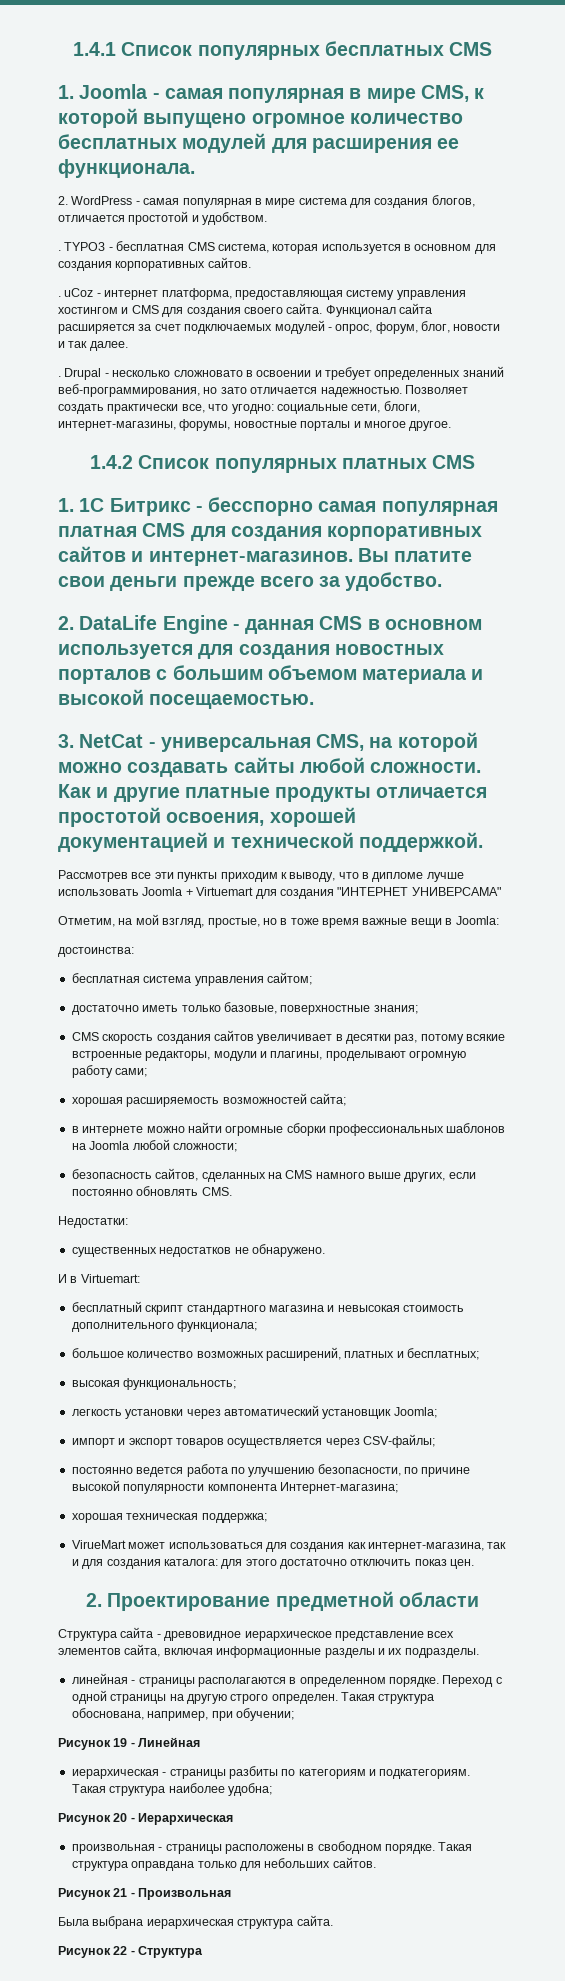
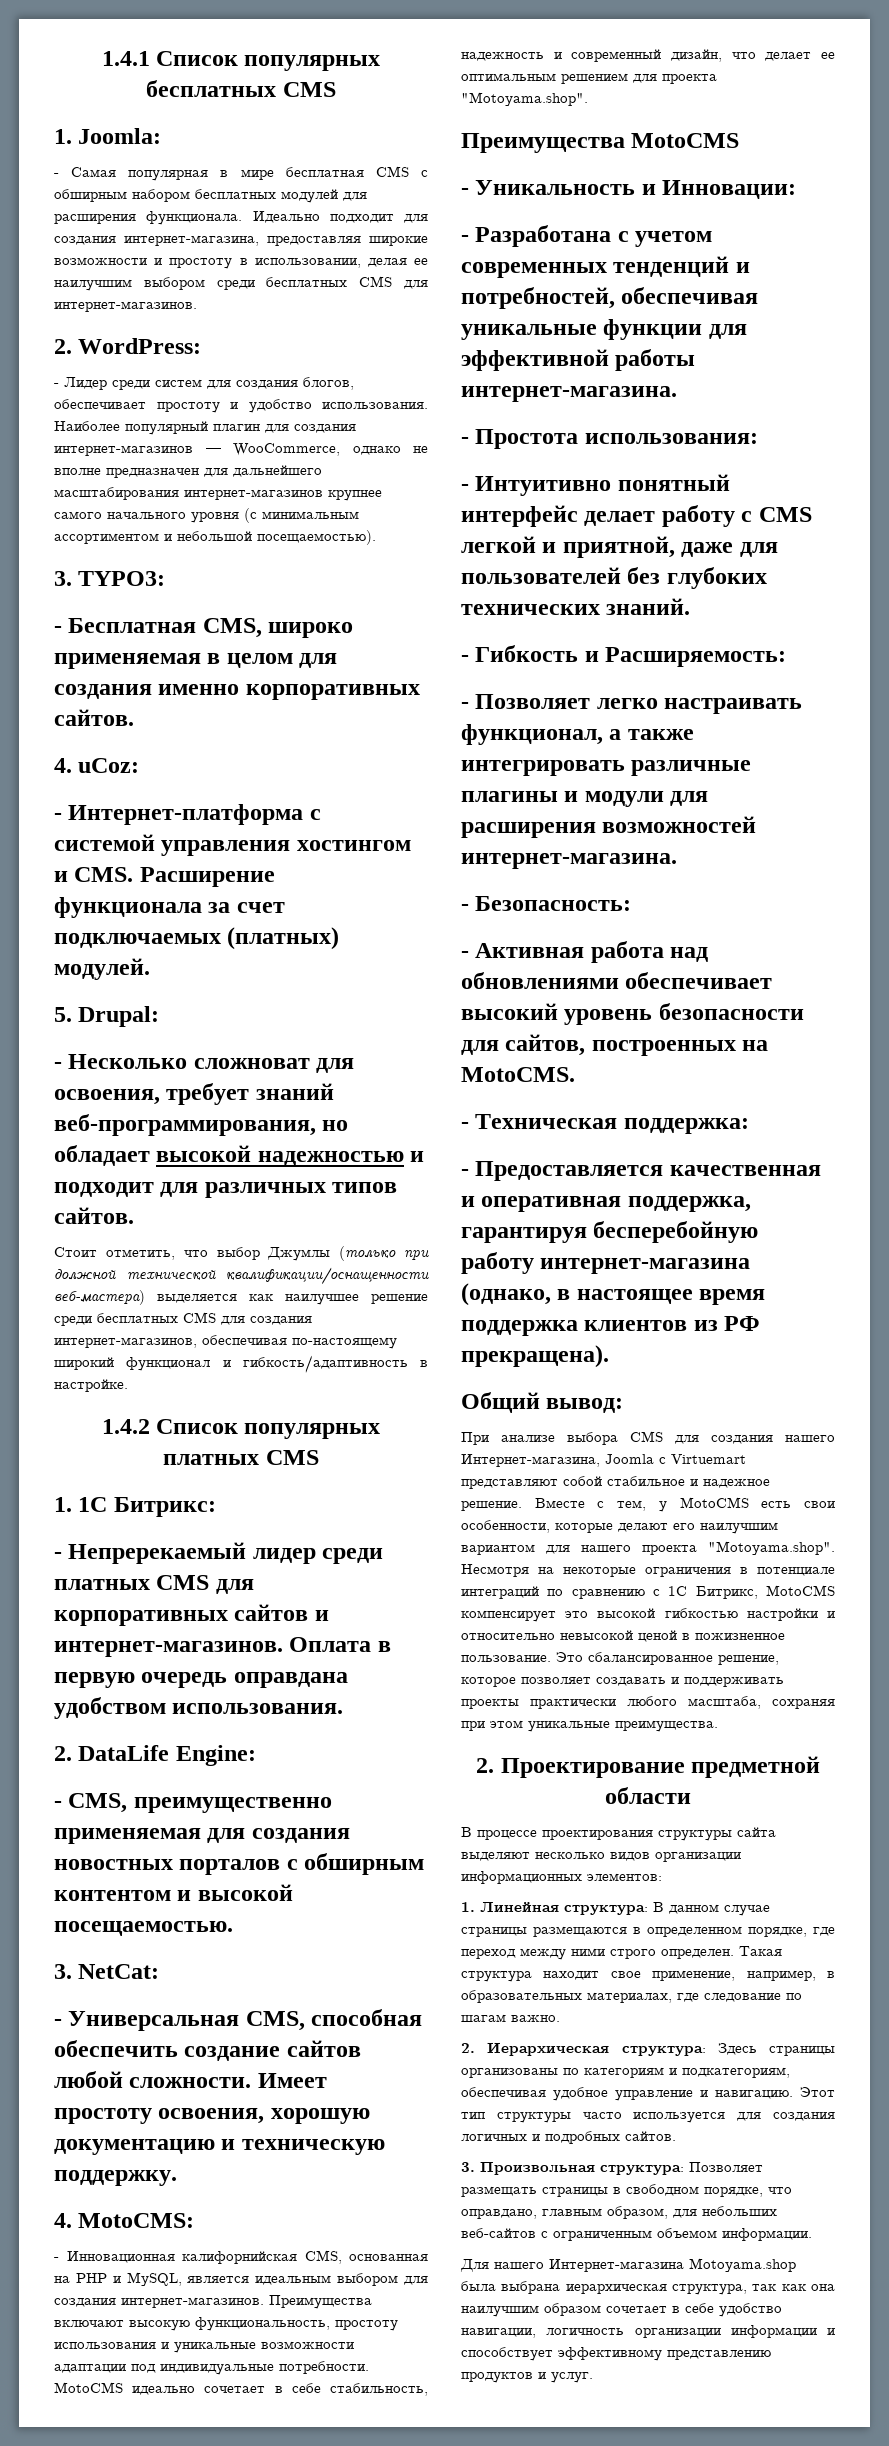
[79,84,485,103] [58,108,463,128] [58,133,460,153] [58,159,195,178] [58,195,475,208] [58,211,268,225] [58,241,496,254] [58,257,251,271] [58,288,466,300] [58,303,432,317] [58,320,501,334] [58,341,128,351] [58,366,504,380] [58,384,468,397] [58,401,420,414] [58,419,452,431] Joomla - самая популярная в мире CMS, к которой выпущено огромное количество бесплатных модулей для расширения ее функционала. // 2. WordPress - самая популярная в мире система для создания блогов, отличается простотой и удобством. // . TYPO3 - бесплатная CMS система, которая используется в основном для создания корпоративных сайтов. // . uCoz - интернет платформа, предоставляющая систему управления хостингом и CMS для создания своего сайта. Функционал сайта расширяется за счет подключаемых модулей - опрос, форум, блог, новости и так далее. // . Drupal - несколько сложновато в освоении и требует определенных знаний веб-программирования, но зато отличается надежностью. Позволяет создать практически все, что угодно: социальные сети, блоги, интернет-магазины, форумы, новостные порталы и многое другое. -> [78,128,162,144] [54,166,428,181] [54,189,367,203] [54,211,428,225] [54,235,428,246] [54,257,428,269] [54,276,429,291] [54,301,197,312] [54,338,202,354] [54,377,354,390] [54,399,428,413] [54,421,356,435] [54,443,428,456] [54,465,322,478] [54,487,382,501] [54,508,359,523] [54,530,376,545] [54,571,166,586] [54,618,354,638] [54,653,338,669] [54,684,420,700] [54,709,134,726] [54,758,140,773] [54,804,321,825] [54,834,411,856] [54,867,275,887] [54,897,285,918] [54,927,340,950] [54,958,150,980] [54,1006,160,1027] [54,1054,355,1073] [54,1083,334,1105] [54,1114,349,1136] [54,1145,425,1166] [54,1182,398,1198] [54,1207,134,1224] [54,1246,429,1261] [54,1267,429,1285] [54,1290,428,1305] [54,1312,312,1326] [54,1335,397,1349] [54,1355,428,1373] [54,1379,128,1392] Joomla: // - Самая популярная в мире бесплатная CMS с обширным набором бесплатных модулей для расширения функционала. Идеально подходит для создания интернет-магазина, предоставляя широкие возможности и простоту в использовании, делая ее наилучшим выбором среди бесплатных CMS для интернет-магазинов. // 2. WordPress: // - Лидер среди систем для создания блогов, обеспечивает простоту и удобство использования. Наиболее популярный плагин для создания интернет-магазинов — WooCommerce, однако не вполне предназначен для дальнейшего масштабирования интернет-магазинов крупнее самого начального уровня (с минимальным ассортиментом и небольшой посещаемостью). // 3. TYPO3: // - Бесплатная CMS, широко применяемая в целом для создания именно корпоративных сайтов. // 4. uCoz: // - Интернет-платформа с системой управления хостингом и CMS. Расширение функционала за счет подключаемых (платных) модулей. // 5. Drupal: // - Несколько сложноват для освоения, требует знаний веб-программирования, но обладает высокой надежностью и подходит для различных типов сайтов. // Стоит отметить, что выбор Джумлы (только при должной технической квалификации/оснащенности веб-мастера) выделяется как наилучшее решение среди бесплатных CMS для создания интернет-магазинов, обеспечивая по-настоящему широкий функционал и гибкость/адаптивность в настройке.
[109,497,498,516] [58,523,322,541] Битрикс - бесспорно самая популярная платная CMS для создания -> [113,1497,216,1517] [54,1542,384,1564] [54,1575,254,1594] Битрикс: // - Непререкаемый лидер среди платных CMS для
[357,548,473,562] [58,572,443,591] [58,615,482,634] [58,644,193,659] Вы платите свои деньги прежде всего за удобство. // 2. DataLife Engine - данная CMS в основном используется -> [289,1637,391,1652] [54,1672,348,1688] [54,1697,344,1719] [54,1745,256,1766] [54,1793,332,1813] [54,1828,201,1844] Оплата в первую очередь оправдана удобством использования. // 2. DataLife Engine: // - CMS, преимущественно применяемая
[172,665,467,684] большим объемом материала -> [304,1853,425,1875] [54,1890,171,1901] обширным контентом
[79,732,478,752] [58,757,482,777] [58,784,488,802] [58,807,356,827] [58,832,483,852] [58,870,464,882] [58,887,501,899] [58,914,499,928] [58,947,134,957] [71,972,312,986] [71,1002,418,1015] [71,1030,506,1044] [71,1051,466,1061] [71,1065,148,1078] [71,1093,346,1107] [71,1122,506,1136] [71,1139,237,1152] [71,1168,476,1182] [71,1186,232,1196] [58,1216,128,1228] [71,1244,325,1257] [58,1274,140,1283] [71,1301,464,1315] [71,1320,258,1332] [71,1347,479,1361] [71,1378,237,1390] [71,1405,437,1419] [71,1434,435,1448] [71,1464,471,1477] [71,1480,398,1494] [71,1513,267,1523] [71,1540,507,1552] [71,1559,475,1569] [86,1591,479,1611] [58,1627,455,1641] [58,1644,479,1658] [71,1673,502,1687] [71,1690,435,1704] [71,1708,294,1721] [58,1737,201,1750] [71,1766,471,1779] [71,1783,272,1796] [58,1813,234,1825] [71,1841,473,1854] [71,1857,376,1871] [58,1888,232,1900] [58,1915,333,1929] [58,1946,204,1958] NetCat - универсальная CMS, на которой можно создавать сайты любой сложности. Как и другие платные продукты отличается простотой освоения, хорошей документацией и технической поддержкой. // Рассмотрев все эти пункты приходим к выводу, что в дипломе лучше использовать Joomla + Virtuemart для создания "ИНТЕРНЕТ УНИВЕРСАМА" // Отметим, на мой взгляд, простые, но в тоже время важные вещи в Joomla: // достоинства: // бесплатная система управления сайтом; // достаточно иметь только базовые, поверхностные знания; // CMS скорость создания сайтов увеличивает в десятки раз, потому всякие встроенные редакторы, модули и плагины, проделывают огромную работу сами; // хорошая расширяемость возможностей сайта; // в интернете можно найти огромные сборки профессиональных шаблонов на Joomla любой сложности; // безопасность сайтов, сделанных на CMS намного выше других, если постоянно обновлять CMS. // Недостатки: // существенных недостатков не обнаружено. // И в Virtuemart: // бесплатный скрипт стандартного магазина и невысокая стоимость дополнительного функционала; // большое количество возможных расширений, платных и бесплатных; // высокая функциональность; // легкость установки через автоматический установщик Joomla; // импорт и экспорт товаров осуществляется через CSV-файлы; // постоянно ведется работа по улучшению безопасности, по причине высокой популярности компонента Интернет-магазина; // хорошая техническая поддержка; // VirueMart может использоваться для создания как интернет-магазина, так и для создания каталога: для этого достаточно отключить показ цен. // 2. Проектирование предметной области // Структура сайта - древовидное иерархическое представление всех элементов сайта, включая информационные разделы и их подразделы. // линейная - страницы располагаются в определенном порядке. Переход с одной страницы на другую строго определен. Такая структура обоснована, например, при обучении; // Рисунок 19 - Линейная // иерархическая - страницы разбиты по категориям и подкатегориям. Такая структура наиболее удобна; // Рисунок 20 - Иерархическая // произвольная - страницы расположены в свободном порядке. Такая структура оправдана только для небольших сайтов. // Рисунок 21 - Произвольная // Была выбрана иерархическая структура сайта. // Рисунок 22 - Структура -> [78,1964,160,1979] [54,2009,423,2031] [54,2040,361,2061] [54,2071,327,2088] [54,2108,370,2124] [54,2139,385,2155] [54,2170,177,2186] [54,2213,195,2228] [54,2250,428,2264] [54,2272,428,2286] [54,2295,372,2309] [54,2317,398,2331] [54,2341,354,2353] [54,2361,369,2375] [54,2382,428,2396] [461,49,835,62] [461,73,717,84] [461,92,588,106] [461,133,740,153] [461,180,797,199] [461,225,713,247] [461,256,750,278] [461,287,759,309] [461,319,747,340] [461,349,696,371] [461,386,677,402] [461,429,758,449] [461,474,730,496] [461,505,812,527] [461,536,778,558] [461,567,767,589] [461,598,691,615] [461,645,787,667] [461,694,803,714] [461,724,694,745] [461,760,752,776] [461,791,709,807] [461,816,757,838] [461,853,677,869] [461,896,632,911] [461,941,709,963] [461,972,773,989] [461,1003,804,1025] [461,1034,769,1056] [461,1067,575,1082] [461,1114,749,1134] [461,1161,821,1181] [461,1196,751,1212] [461,1221,759,1243] [461,1252,751,1274] [461,1283,766,1306] [461,1316,761,1336] [461,1345,609,1368] [461,1392,624,1413] [461,1431,835,1445] [461,1454,746,1467] [461,1476,770,1489] [461,1497,835,1512] [461,1520,778,1534] [461,1541,835,1555] [461,1564,835,1577] [461,1585,835,1599] [461,1608,835,1622] [461,1630,785,1642] [461,1652,779,1665] [461,1677,784,1687] [461,1696,835,1709] [461,1720,718,1732] [476,1756,820,1778] [605,1787,691,1804] [461,1827,776,1841] [461,1852,741,1862] [461,1871,662,1884] [461,1902,770,1916] [461,1926,835,1937] [461,1946,782,1960] [461,1970,835,1982] [461,1990,802,2003] [461,2014,560,2022] [461,2042,835,2056] [461,2067,790,2078] [461,2087,835,2101] [461,2112,835,2123] [461,2131,676,2144] [461,2162,763,2175] [461,2184,792,2197] [461,2206,777,2219] [461,2228,812,2241] [460,2258,796,2272] [461,2281,835,2295] [461,2303,782,2317] [461,2325,835,2338] [461,2347,771,2361] [461,2372,593,2383] NetCat: // - Универсальная CMS, способная обеспечить создание сайтов любой сложности. Имеет простоту освоения, хорошую документацию и техническую поддержку. // 4. MotoCMS: // - Инновационная калифорнийская CMS, основанная на PHP и MySQL, является идеальным выбором для создания интернет-магазинов. Преимущества включают высокую функциональность, простоту использования и уникальные возможности адаптации под индивидуальные потребности. MotoCMS идеально сочетает в себе стабильность, надежность и современный дизайн, что делает ее оптимальным решением для проекта "Motoyama.shop". // Преимущества MotoCMS // - Уникальность и Инновации: // - Разработана с учетом современных тенденций и потребностей, обеспечивая уникальные функции для эффективной работы интернет-магазина. // - Простота использования: // - Интуитивно понятный интерфейс делает работу с CMS легкой и приятной, даже для пользователей без глубоких технических знаний. // - Гибкость и Расширяемость: // - Позволяет легко настраивать функционал, а также интегрировать различные плагины и модули для расширения возможностей интернет-магазина. // - Безопасность: // - Активная работа над обновлениями обеспечивает высокий уровень безопасности для сайтов, построенных на MotoCMS. // - Техническая поддержка: // - Предоставляется качественная и оперативная поддержка, гарантируя бесперебойную работу интернет-магазина (однако, в настоящее время поддержка клиентов из РФ прекращена). // Общий вывод: // При анализе выбора CMS для создания нашего Интернет-магазина, Joomla с Virtuemart представляют собой стабильное и надежное решение. Вместе с тем, у MotoCMS есть свои особенности, которые делают его наилучшим вариантом для нашего проекта "Motoyama.shop". Несмотря на некоторые ограничения в потенциале интеграций по сравнению с 1C Битрикс, MotoCMS компенсирует это высокой гибкостью настройки и относительно невысокой ценой в пожизненное пользование. Это сбалансированное решение, которое позволяет создавать и поддерживать проекты практически любого масштаба, сохраняя при этом уникальные преимущества. // 2. Проектирование предметной области // В процессе проектирования структуры сайта выделяют несколько видов организации информационных элементов: // 1. Линейная структура: В данном случае страницы размещаются в определенном порядке, где переход между ними строго определен. Такая структура находит свое применение, например, в образовательных материалах, где следование по шагам важно. // 2. Иерархическая структура: Здесь страницы организованы по категориям и подкатегориям, обеспечивая удобное управление и навигацию. Этот тип структуры часто используется для создания логичных и подробных сайтов. // 3. Произвольная структура: Позволяет размещать страницы в свободном порядке, что оправдано, главным образом, для небольших веб-сайтов с ограниченным объемом информации. // Для нашего Интернет-магазина Motoyama.shop была выбрана иерархическая структура, так как она наилучшим образом сочетает в себе удобство навигации, логичность организации информации и способствует эффективному представлению продуктов и услуг.

